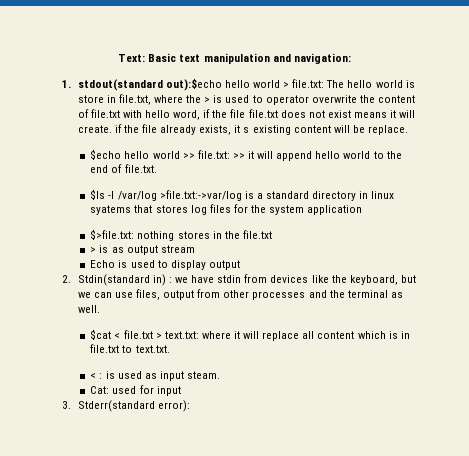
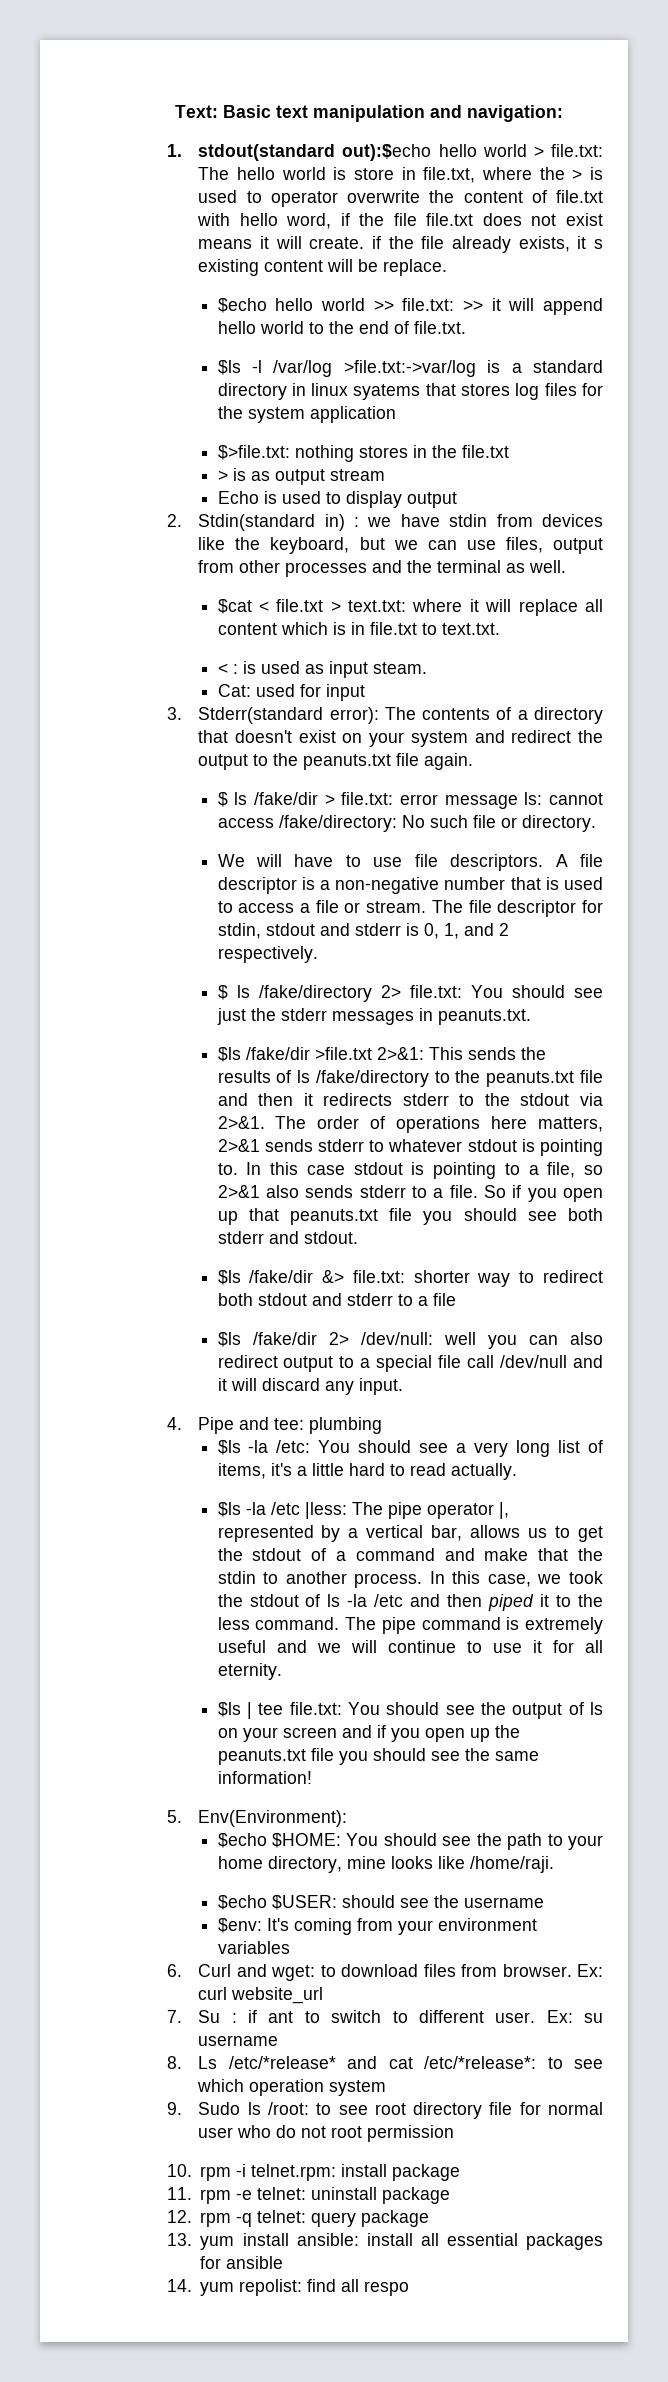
(190, 406) none -> [384,707,604,724] [198,730,603,747] [198,753,474,770] [217,792,603,809] [217,815,596,832] [217,854,603,871] [217,877,603,894] [217,900,603,917] [217,923,509,939] [217,946,318,963] [217,985,603,1002] [216,1008,531,1025] [217,1047,546,1062] [217,1070,603,1087] [217,1093,603,1106] [217,1116,603,1133] [217,1139,603,1156] [217,1162,603,1179] [217,1185,603,1202] [217,1208,603,1225] [217,1231,358,1244] [217,1270,603,1287] [217,1293,456,1306] [217,1332,603,1349] [217,1355,603,1372] [217,1378,403,1395] [166,1417,383,1434] [217,1440,603,1457] [217,1463,517,1480] [217,1502,509,1519] [217,1525,603,1542] [217,1548,603,1561] [217,1571,603,1588] [217,1594,603,1611] [217,1617,603,1634] [217,1640,604,1653] [217,1663,282,1680] [217,1702,603,1719] [217,1725,520,1742] [217,1748,539,1765] [217,1771,312,1784] [166,1810,348,1827] [217,1833,603,1850] [217,1856,554,1873] [217,1895,544,1910] [217,1918,537,1935] [217,1941,290,1954] [166,1964,603,1981] [198,1987,324,2004] [166,2010,603,2023] [198,2035,279,2046] [166,2056,603,2069] [197,2079,387,2096] [166,2102,604,2119] [198,2125,455,2142] [166,2164,461,2181] [166,2187,451,2204] [166,2210,430,2227] [166,2233,603,2250] [200,2256,284,2269] [166,2279,410,2296] The contents of a directory that doesn't exist on your system and redirect the output to the peanuts.txt file again. // $ ls /fake/dir > file.txt: error message ls: cannot access /fake/directory: No such file or directory. // We will have to use file descriptors. A file descriptor is a non-negative number that is used to access a file or stream. The file descriptor for stdin, stdout and stderr is 0, 1, and 2 respectively. // $ ls /fake/directory 2> file.txt: You should see just the stderr messages in peanuts.txt. // $ls /fake/dir >file.txt 2>&1: This sends the results of ls /fake/directory to the peanuts.txt file and then it redirects stderr to the stdout via 2>&1. The order of operations here matters, 2>&1 sends stderr to whatever stdout is pointing to. In this case stdout is pointing to a file, so 2>&1 also sends stderr to a file. So if you open up that peanuts.txt file you should see both stderr and stdout. // $ls /fake/dir &> file.txt: shorter way to redirect both stdout and stderr to a file // $ls /fake/dir 2> /dev/null: well you can also redirect output to a special file call /dev/null and it will discard any input. // 4. Pipe and tee: plumbing // $ls -la /etc: You should see a very long list of items, it's a little hard to read actually. // $ls -la /etc |less: The pipe operator |, represented by a vertical bar, allows us to get the stdout of a command and make that the stdin to another process. In this case, we took the stdout of ls -la /etc and then piped it to the less command. The pipe command is extremely useful and we will continue to use it for all eternity. // $ls | tee file.txt: You should see the output of ls on your screen and if you open up the peanuts.txt file you should see the same information! // 5. Env(Environment): // $echo $HOME: You should see the path to your home directory, mine looks like /home/raji. // $echo $USER: should see the username // $env: It's coming from your environment variables // 6. Curl and wget: to download files from browser. Ex: curl website_url // 7. Su : if ant to switch to different user. Ex: su username // 8. Ls /etc/*release* and cat /etc/*release*: to see which operation system // 9. Sudo ls /root: to see root directory file for normal user who do not root permission // 10. rpm -i telnet.rpm: install package // 11. rpm -e telnet: uninstall package // 12. rpm -q telnet: query package // 13. yum install ansible: install all essential packages for ansible // 14. yum repolist: find all respo

